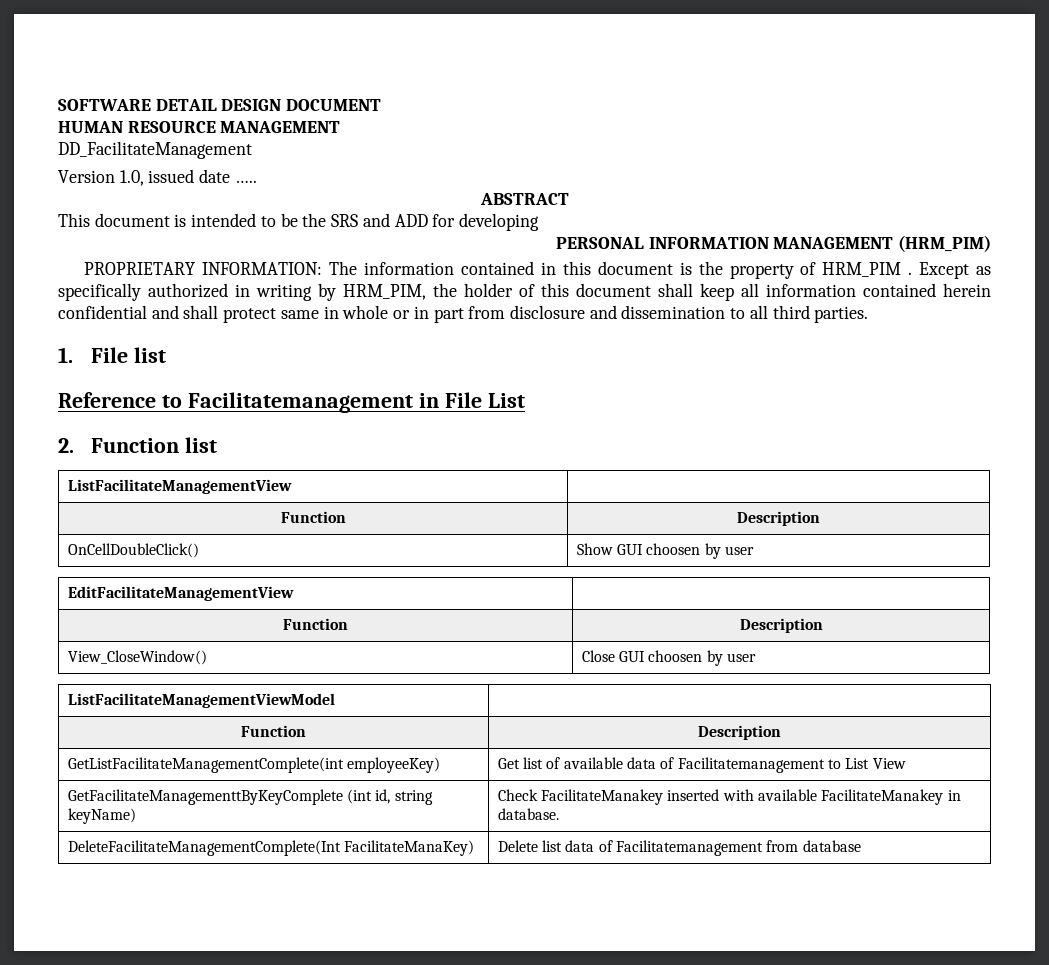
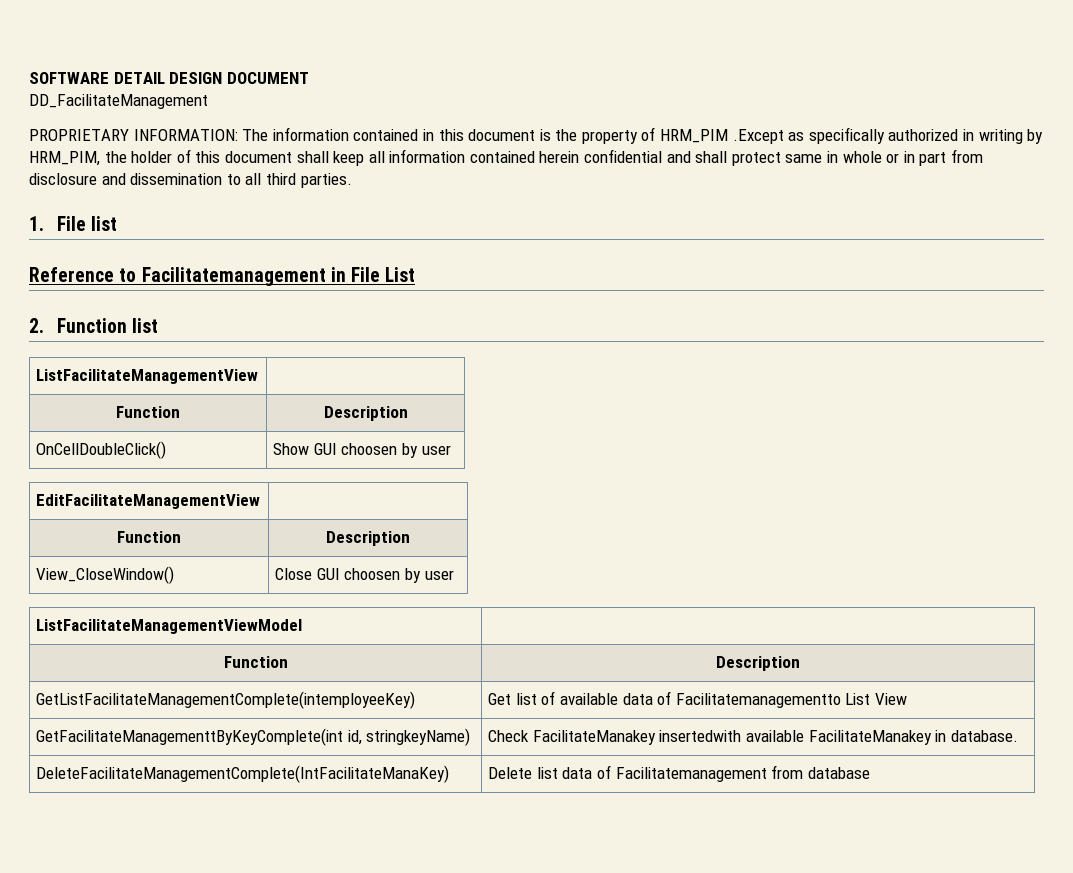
[58,121,341,133] [58,141,252,159] [58,169,257,186] [479,193,569,205] [58,213,539,231] [555,235,992,252] HUMAN RESOURCE MANAGEMENT // DD_FacilitateManagement // Version 1.0, issued date ….. // ABSTRACT // This document is intended to be the SRS and ADD for developing // PERSONAL INFORMATION MANAGEMENT (HRM_PIM) -> [29,94,208,109] DD_FacilitateManagement
[908,262,970,279] . Except -> [732,129,784,144] .Except
[67,757,441,773] GetListFacilitateManagementComplete(int employeeKey) -> [36,691,416,709] GetListFacilitateManagementComplete(intemployeeKey)
[677,757,842,773] Facilitatemanagement to -> [675,693,841,708] Facilitatemanagementto
[67,789,433,805] [67,808,136,824] GetFacilitateManagementtByKeyComplete (int id, string keyName) -> [36,728,471,746] GetFacilitateManagementtByKeyComplete(int id, stringkeyName)
[667,789,754,801] inserted with -> [659,730,742,742] insertedwith
[67,840,475,856] DeleteFacilitateManagementComplete(Int FacilitateManaKey) -> [36,765,450,783] DeleteFacilitateManagementComplete(IntFacilitateManaKey)

